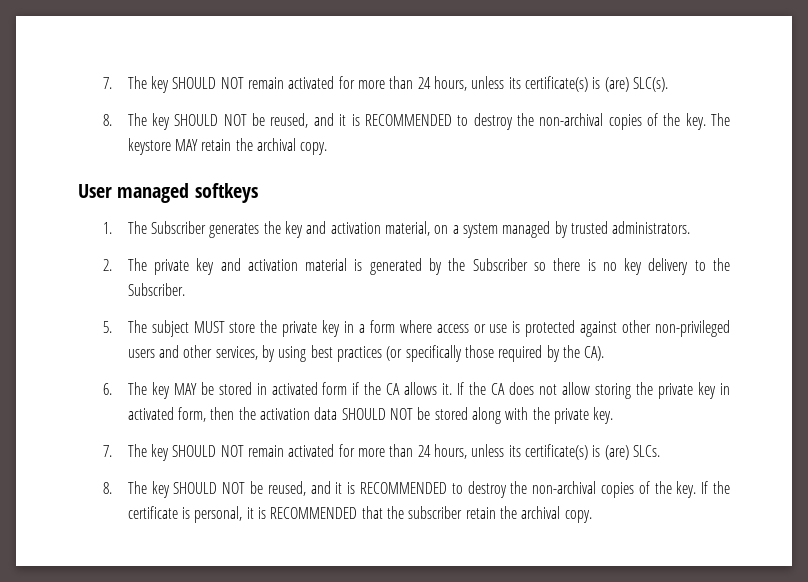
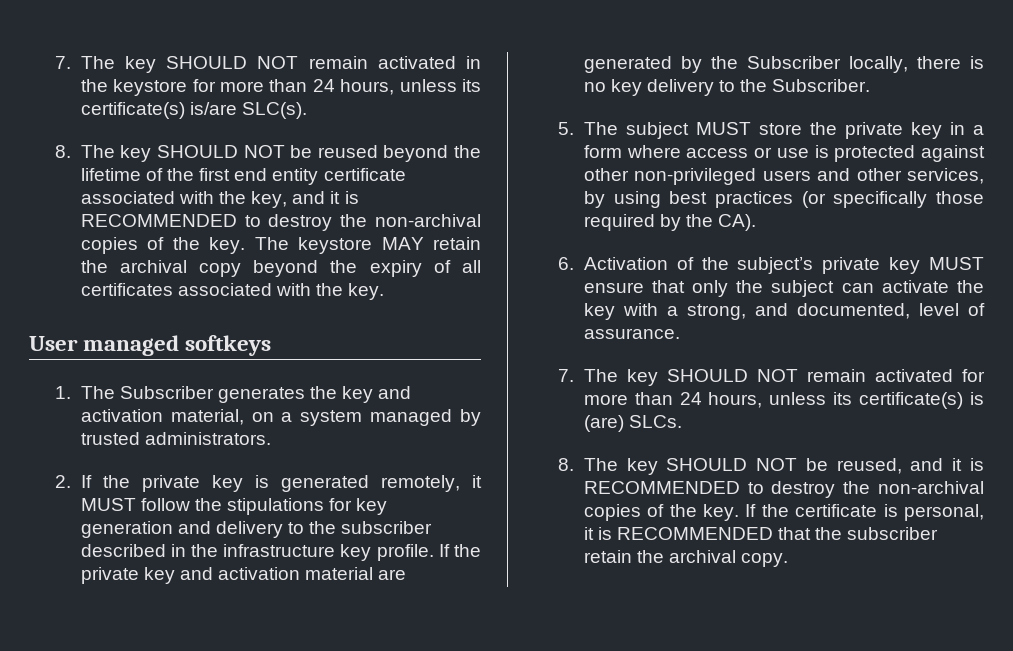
[102,76,629,93] 7. The key SHOULD NOT remain activated for more than 24 hours, unless its certificate(s) is (are) -> [54,56,482,73] [80,79,481,96] [80,102,237,119] 7. The key SHOULD NOT remain activated in the keystore for more than 24 hours, unless its certificate(s) is/are
[270,113,309,128] reused, -> [317,145,481,162] [80,168,406,185] [80,191,288,208] reused beyond the lifetime of the first end entity certificate associated with the key,
[300,142,328,155] copy. -> [199,260,481,277] [80,283,385,300] copy beyond the expiry of all certificates associated with the key.
[127,258,147,271] The -> [80,475,482,492] [80,498,388,515] [80,521,433,538] [80,544,481,561] If the private key is generated remotely, it MUST follow the stipulations for key generation and delivery to the subscriber described in the infrastructure key profile. If the
[354,259,363,271] is -> [378,569,407,580] are
[533,262,546,271] so -> [848,56,908,73] locally,
[127,382,730,399] [127,407,614,424] The key MAY be stored in activated form if the CA allows it. If the CA does not allow storing the private key in activated form, then the activation data SHOULD NOT be stored along with the private key. -> [583,257,984,274] [583,280,984,297] [583,303,985,320] [583,328,680,339] Activation of the subject’s private key MUST ensure that only the subject can activate the key with a strong, and documented, level of assurance.

